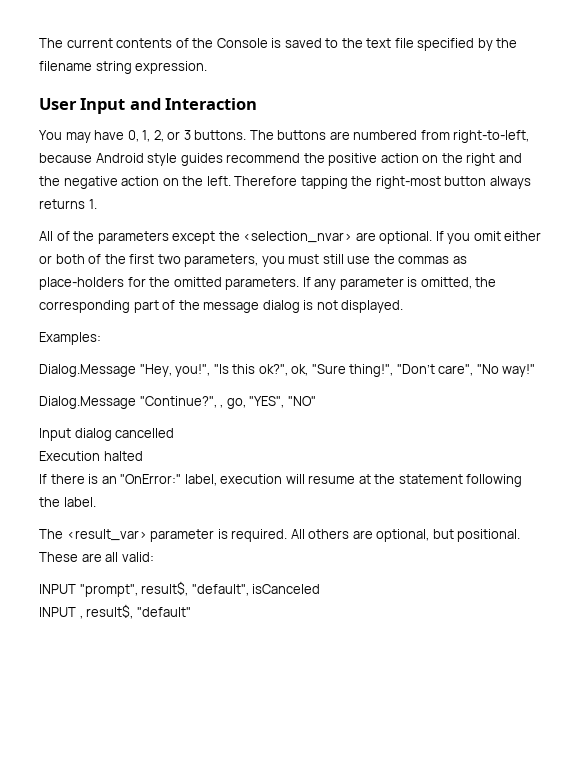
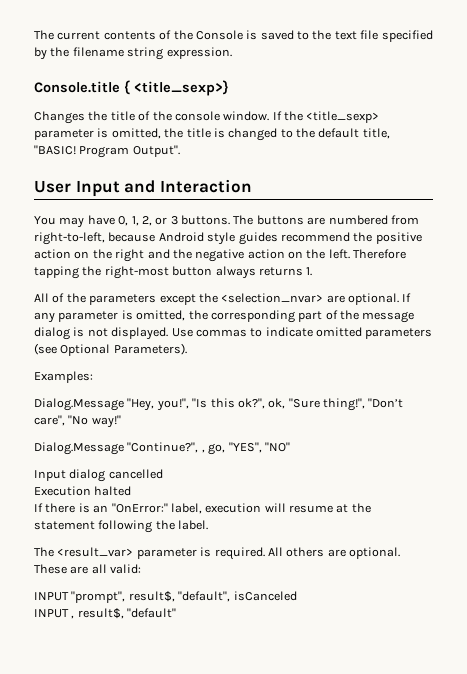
(208, 67) none -> [34,80,229,96] [34,111,380,124] [34,128,390,141] [34,145,180,158] // Console.title { <title_sexp>} // Changes the title of the console window. If the <title_sexp> parameter is omitted, the title is changed to the default title, "BASIC! Program Output".
[447,231,542,244] [39,254,467,267] [39,277,311,290] you omit either or both of the first two parameters, you must still use the commas as place-holders for the omitted parameters. If -> (412, 297) none
(404, 306) none -> [171,327,433,339] [34,343,187,356] Use commas to indicate omitted parameters (see Optional Parameters).
[376,529,521,542] optional, but positional. -> [349,547,400,559] optional.

